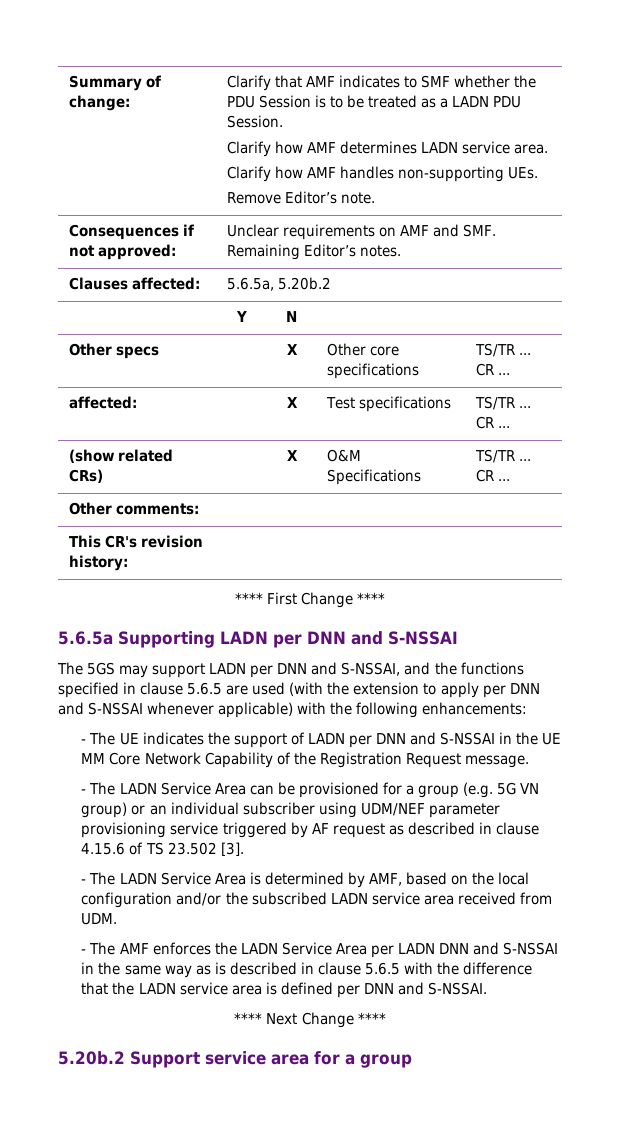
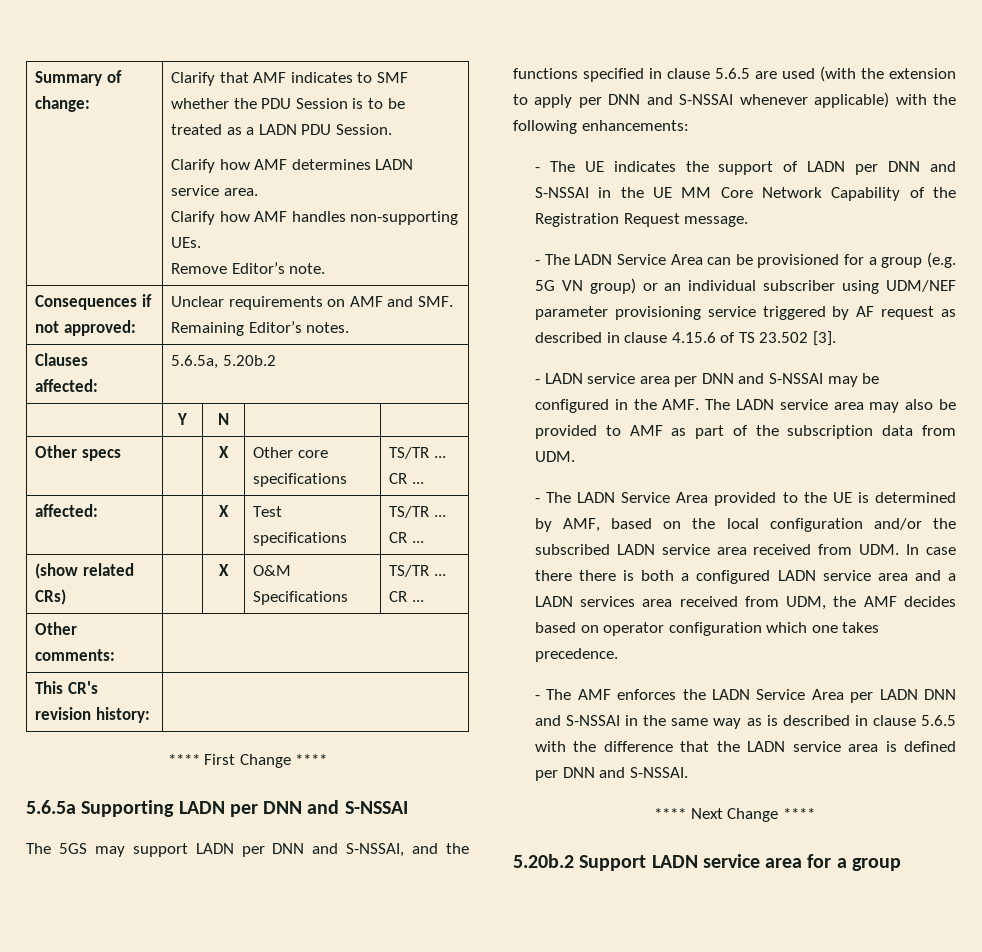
[81,872,246,885] // - The LADN Service Area -> [534,373,880,387] [534,399,956,413] [534,425,956,439] [534,451,575,462] [534,492,852,506] // - LADN service area per DNN and S-NSSAI may be configured in the AMF. The LADN service area may also be provided to AMF as part of the subscription data from UDM. // - The LADN Service Area provided to the UE
(118, 919) none -> [906,544,956,555] [534,570,956,584] [534,596,956,610] [534,622,880,636] [534,648,618,662] In case there there is both a configured LADN service area and a LADN services area received from UDM, the AMF decides based on operator configuration which one takes precedence.
(200, 1059) none -> [651,855,698,868] LADN

